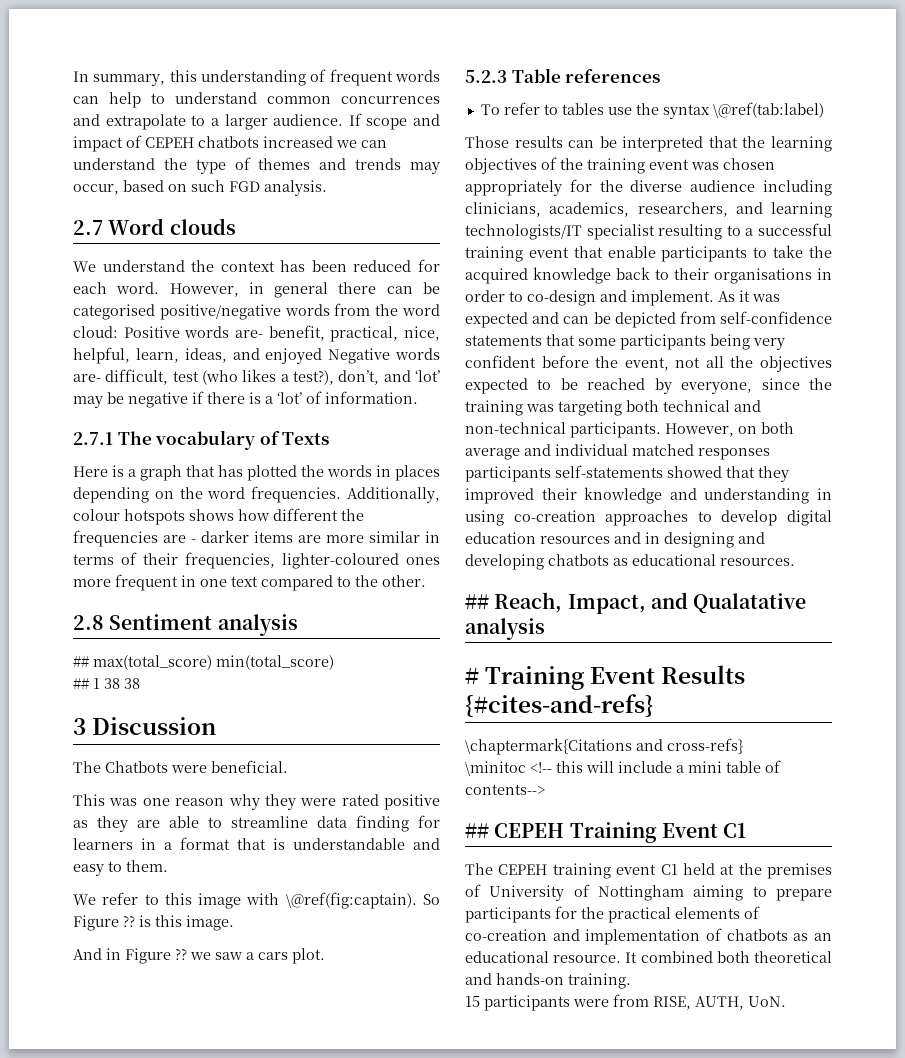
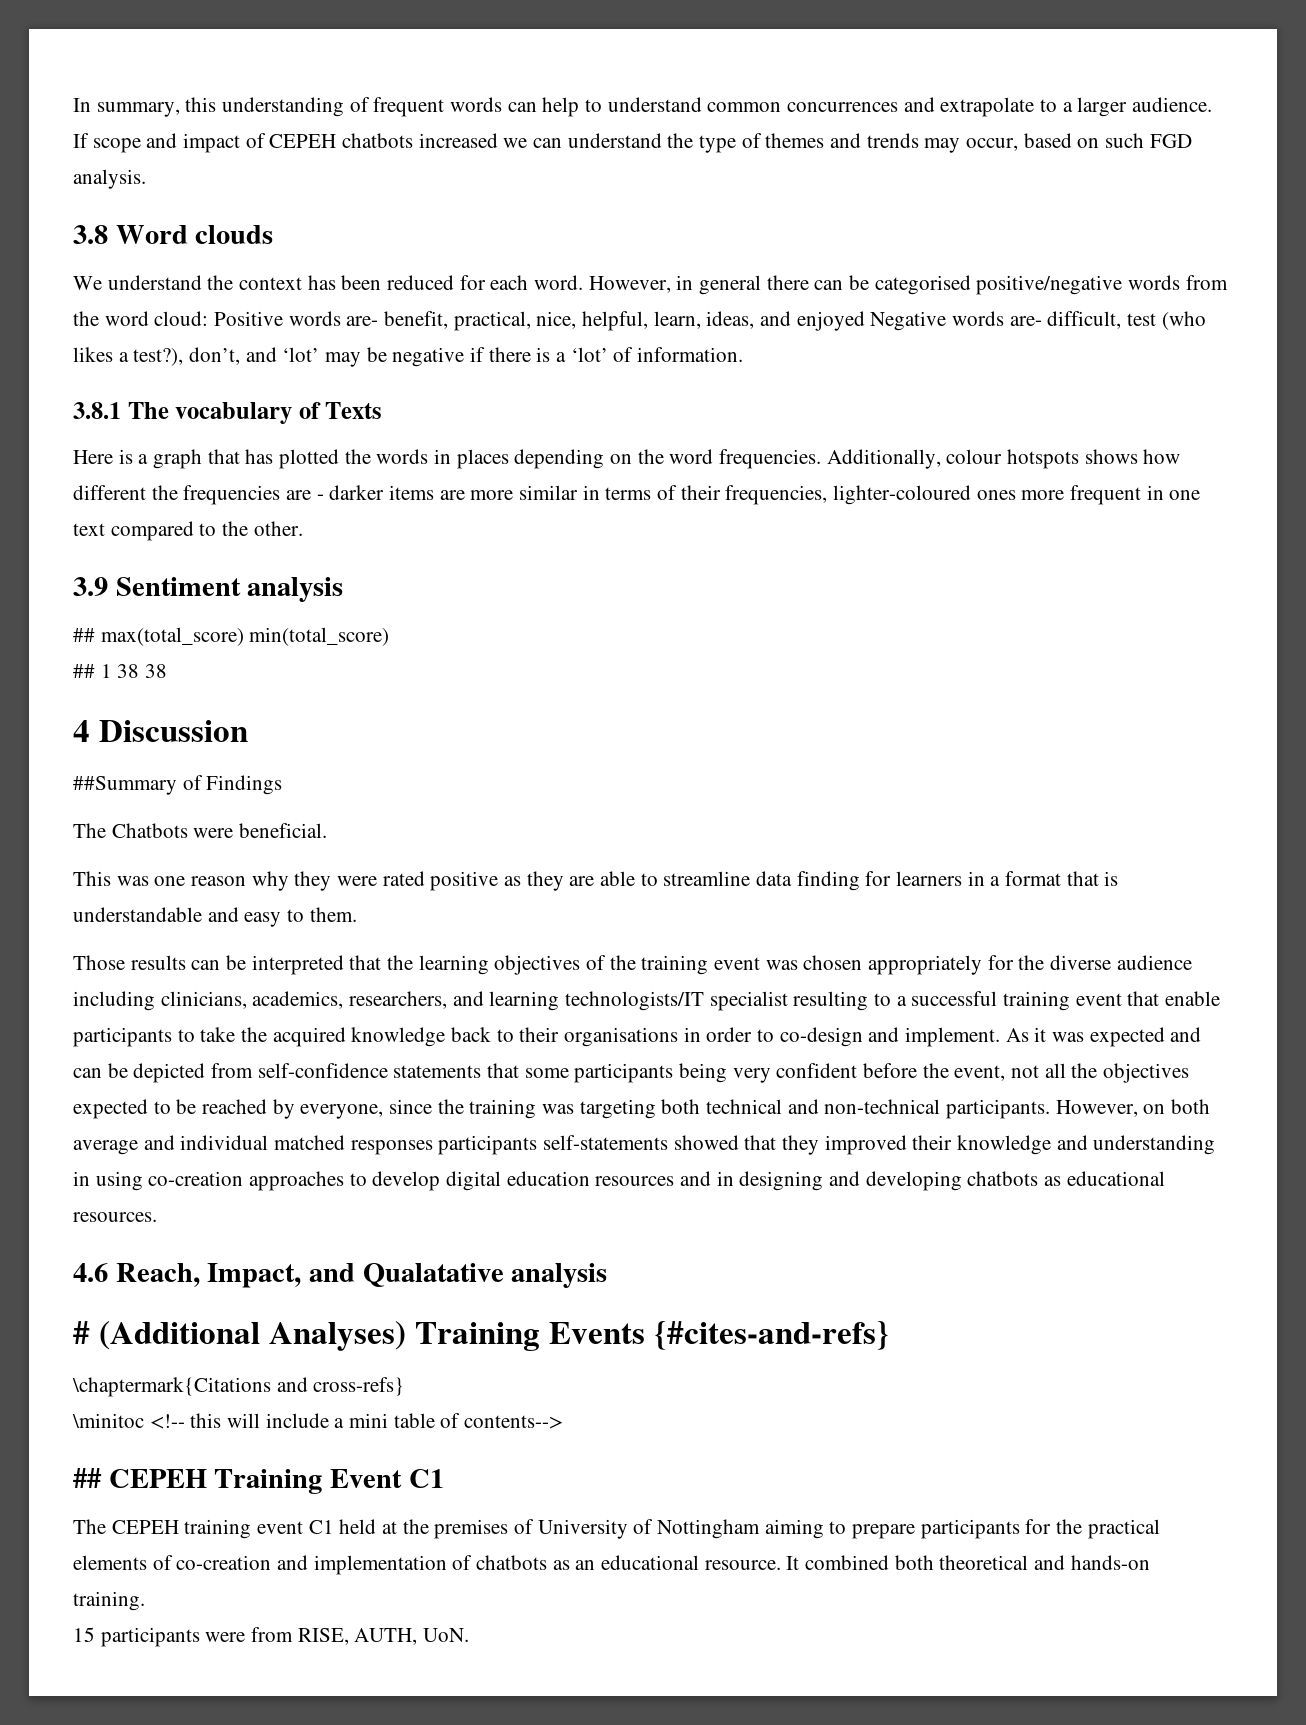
[73,220,103,235] 2.7 -> [73,225,108,244] 3.8
[73,432,113,445] 2.7.1 -> [73,402,121,419] 3.8.1
[73,615,104,630] 2.8 -> [73,577,108,596] 3.9
[73,718,86,735] 3 -> [73,720,90,742] 4
(217, 726) none -> [73,775,283,795] // ##Summary of Findings
[73,892,440,909] [73,915,234,931] [73,948,325,964] [465,68,661,83] [480,102,824,119] // We refer to this image with \@ref(fig:captain). So Figure ?? is this image. // And in Figure ?? we saw a cars plot. // 5.2.3 Table references // To refer to tables use the syntax \@ref(tab:label) -> (357, 914) none
[465,594,489,609] ## -> [73,1263,108,1282] 4.6
[485,665,746,690] Training Event Results -> [98,1321,645,1351] (Additional Analyses) Training Events

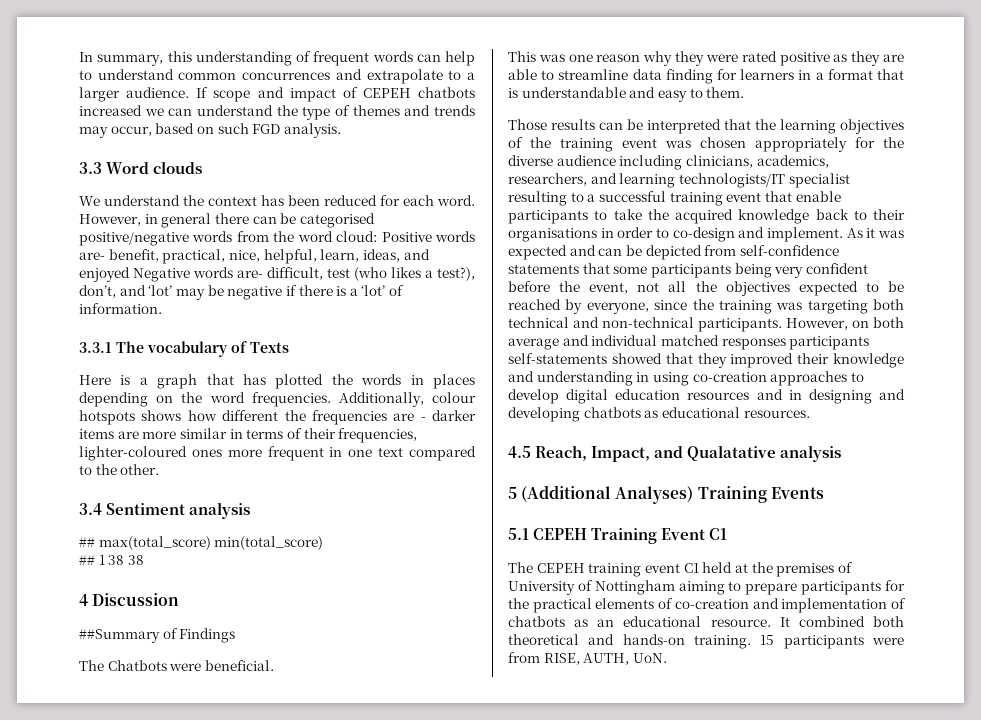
[73,225,108,244] 3.8 -> [79,162,102,174] 3.3
[73,402,121,419] 3.8.1 -> [79,342,112,353] 3.3.1
[73,577,108,596] 3.9 -> [79,503,102,515] 3.4
[73,1263,108,1282] 4.6 -> [508,446,531,458] 4.5
[73,1321,90,1344] # -> [508,487,517,499] 5
[653,1320,889,1350] [72,1377,405,1397] [72,1413,564,1429] [73,1468,102,1488] {#cites-and-refs} // \chaptermark{Citations and cross-refs} // \minitoc <!-- this will include a mini table of contents--> // ## -> [508,528,529,540] // 5.1
(145, 1601) // -> (751, 642) none

